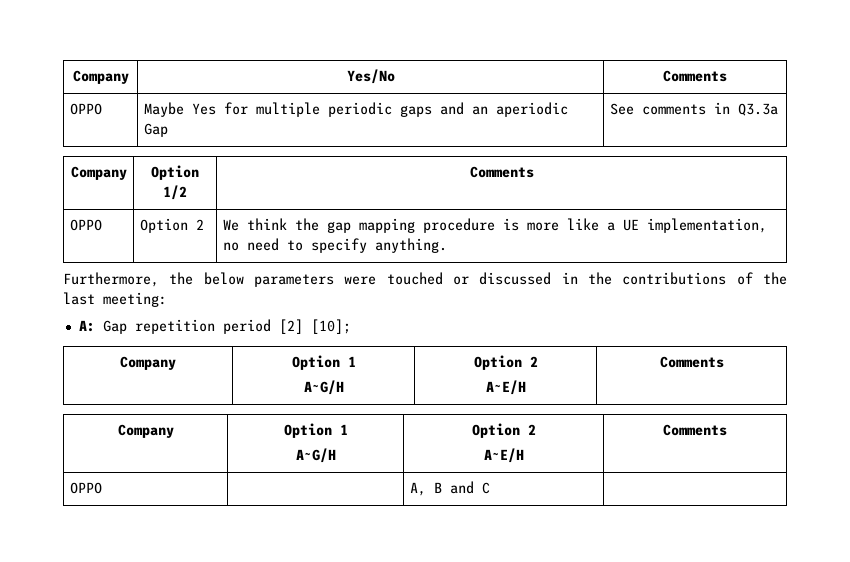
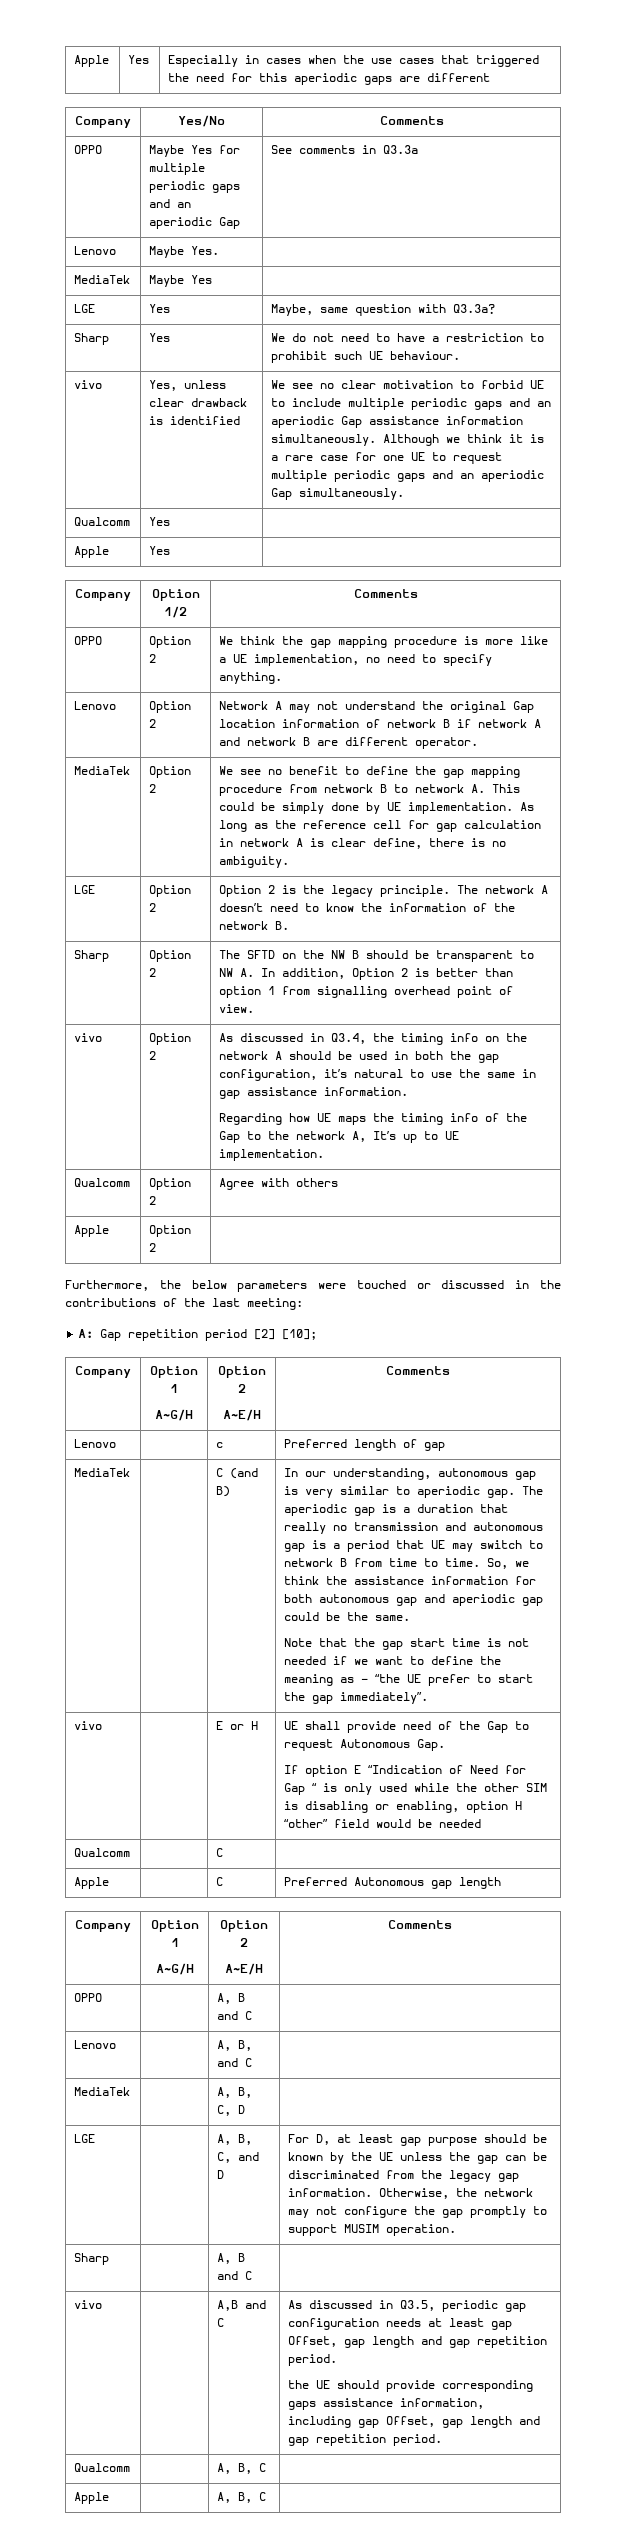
(72, 77) none -> [74,55,110,67] [128,55,150,64] [168,55,540,67] [168,73,491,85] Apple | Yes | Especially in cases when the use cases that triggered the need for this aperiodic gaps are different //
(778, 109) none -> [74,246,117,255] [149,246,220,258] [74,275,131,284] [149,275,213,287] [74,304,96,313] [149,304,171,313] [271,304,496,316] [74,333,110,345] [149,333,171,342] [271,333,545,342] [271,351,461,363] [74,380,103,389] [149,380,227,391] [149,398,248,407] [149,416,241,425] [271,380,545,389] [271,398,552,410] [271,416,524,428] [271,434,545,446] [271,452,503,464] [271,470,545,482] [271,488,405,500] [74,517,131,526] [149,517,171,526] [74,546,110,558] [149,546,171,555] // Lenovo | Maybe Yes. | // MediaTek | Maybe Yes | // LGE | Yes | Maybe, same question with Q3.3a? // Sharp | Yes | We do not need to have a restriction to prohibit such UE behaviour. // vivo | Yes, unless clear drawback is identified | We see no clear motivation to forbid UE to include multiple periodic gaps and an aperiodic Gap assistance information simultaneously. Although we think it is a rare case for one UE to request multiple periodic gaps and an aperiodic Gap simultaneously. // Qualcomm | Yes | // Apple | Yes |
(447, 245) none -> [74,701,117,710] [149,701,192,713] [149,719,157,728] [219,701,535,713] [219,719,542,728] [219,737,479,749] [74,766,131,775] [149,766,192,778] [149,784,157,793] [219,766,521,778] [219,784,521,796] [219,802,535,814] [219,820,542,832] [219,838,507,849] [219,856,290,868] [74,885,96,894] [149,885,192,897] [149,903,157,912] [219,885,549,897] [219,903,516,912] [219,921,290,930] [74,950,110,962] [149,950,192,962] [149,968,157,977] [219,950,535,962] [219,968,514,980] [219,986,514,998] [219,1004,255,1013] [74,1033,103,1042] [149,1033,192,1045] [149,1051,157,1060] [219,1033,528,1045] [219,1051,500,1063] [219,1069,537,1081] [219,1087,409,1099] [219,1113,528,1125] [219,1131,460,1143] [219,1149,325,1161] [74,1178,131,1187] [149,1178,192,1190] [149,1196,157,1205] [219,1178,339,1190] [74,1225,110,1237] [149,1225,192,1237] [149,1243,157,1252] // Lenovo | Option 2 | Network A may not understand the original Gap location information of network B if network A and network B are different operator. // MediaTek | Option 2 | We see no benefit to define the gap mapping procedure from network B to network A. This could be simply done by UE implementation. As long as the reference cell for gap calculation in network A is clear define, there is no ambiguity. // LGE | Option 2 | Option 2 is the legacy principle. The network A doesn’t need to know the information of the network B. // Sharp | Option 2 | The SFTD on the NW B should be transparent to NW A. In addition, Option 2 is better than option 1 from signalling overhead point of view. // vivo | Option 2 | As discussed in Q3.4, the timing info on the network A should be used in both the gap configuration, it’s natural to use the same in gap assistance information. // Regarding how UE maps the timing info of the Gap to the network A, It’s up to UE implementation. // Qualcomm | Option 2 | Agree with others // Apple | Option 2 |
(724, 362) none -> [74,1439,117,1448] [216,1442,224,1448] [284,1439,446,1451] [74,1468,131,1477] [216,1468,259,1479] [216,1486,231,1497] [284,1468,537,1480] [284,1486,544,1498] [284,1504,509,1516] [284,1522,544,1534] [284,1540,544,1552] [284,1558,530,1569] [284,1576,537,1585] [284,1594,544,1606] [284,1612,411,1621] [284,1638,530,1650] [284,1656,502,1665] [284,1674,534,1686] [284,1692,429,1704] [74,1721,103,1730] [216,1721,259,1730] [284,1721,530,1733] [284,1739,446,1751] [284,1765,527,1777] [284,1783,548,1795] [284,1801,523,1813] [284,1819,482,1828] [74,1848,131,1857] [216,1848,224,1857] [74,1877,110,1889] [216,1877,224,1886] [284,1877,502,1889] // Lenovo | | c | Preferred length of gap // MediaTek | | C (and B) | In our understanding, autonomous gap is very similar to aperiodic gap. The aperiodic gap is a duration that really no transmission and autonomous gap is a period that UE may switch to network B from time to time. So, we think the assistance information for both autonomous gap and aperiodic gap could be the same. // Note that the gap start time is not needed if we want to define the meaning as – “the UE prefer to start the gap immediately”. // vivo | | E or H | UE shall provide need of the Gap to request Autonomous Gap. // If option E “Indication of Need for Gap “ is only used while the other SIM is disabling or enabling, option H “other” field would be needed // Qualcomm | | C | // Apple | | C | Preferred Autonomous gap length
(490, 488) none -> [74,2040,117,2049] [217,2040,253,2051] [217,2058,253,2067] [74,2087,131,2096] [217,2087,253,2098] [217,2105,246,2116] [74,2134,96,2143] [217,2134,253,2145] [217,2152,260,2163] [217,2170,225,2179] [288,2134,548,2146] [288,2152,548,2164] [288,2170,520,2182] [288,2188,534,2199] [288,2206,548,2218] [288,2224,457,2236] [74,2253,110,2265] [217,2253,246,2264] [217,2271,253,2280] [74,2300,103,2309] [217,2300,267,2311] [217,2318,225,2327] [288,2300,527,2312] [288,2318,513,2330] [288,2336,548,2348] [288,2354,338,2366] [288,2380,534,2392] [288,2398,485,2410] [288,2416,541,2428] [288,2434,443,2446] [74,2463,131,2472] [217,2463,267,2474] [74,2492,110,2504] [217,2492,267,2503] // Lenovo | | A, B, and C | // MediaTek | | A, B, C, D | // LGE | | A, B, C, and D | For D, at least gap purpose should be known by the UE unless the gap can be discriminated from the legacy gap information. Otherwise, the network may not configure the gap promptly to support MUSIM operation. // Sharp | | A, B and C | // vivo | | A,B and C | As discussed in Q3.5, periodic gap configuration needs at least gap Offset, gap length and gap repetition period. // the UE should provide corresponding gaps assistance information, including gap Offset, gap length and gap repetition period. // Qualcomm | | A, B, C | // Apple | | A, B, C |

